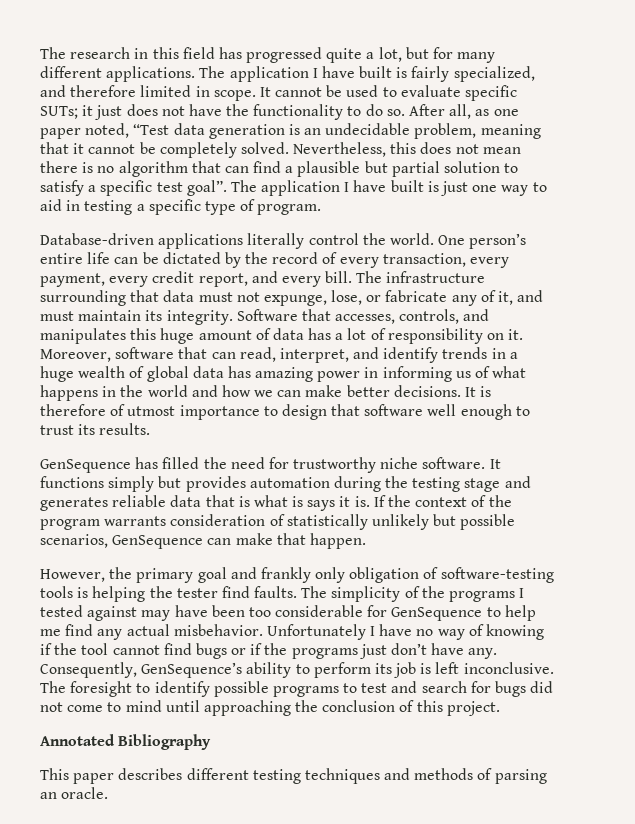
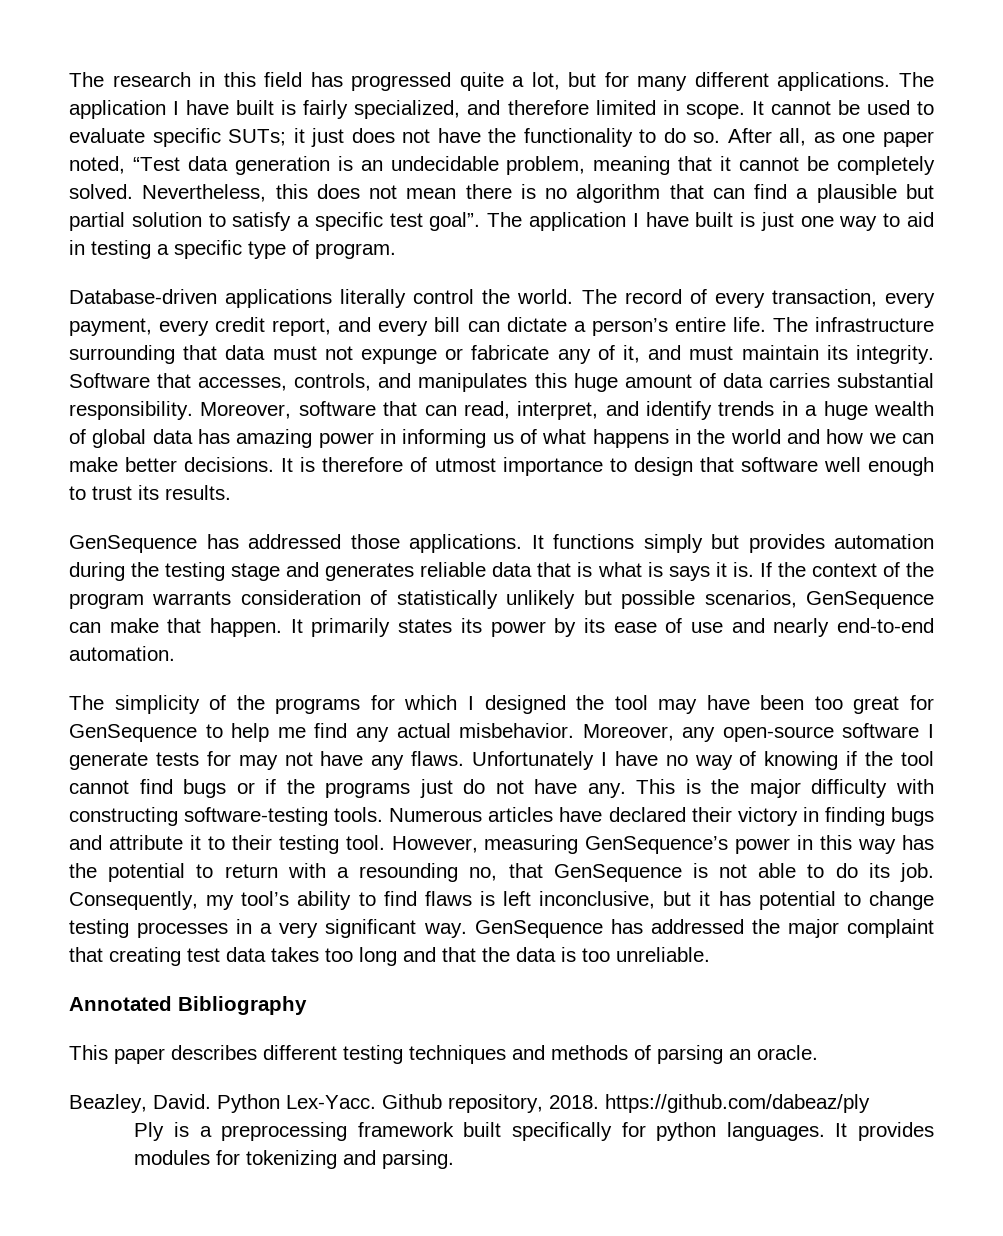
[438,233,527,249] [40,252,269,268] One person’s entire life can be dictated by the -> [581,289,617,304] The
[325,271,353,283] bill. -> [434,317,766,336] bill can dictate a person’s entire life.
[263,290,363,306] expunge, lose, -> [360,349,437,364] expunge
[308,328,524,344] has a lot of responsibility on it. -> [768,373,935,388] [69,401,193,420] carries substantial responsibility.
[162,457,486,473] filled the need for trustworthy niche software. -> [248,534,522,553] addressed those applications.
[40,567,554,583] [40,586,298,602] // However, the primary goal and frankly only obligation of software-testing tools is helping the tester find faults. -> [290,618,934,637] [69,646,175,661] It primarily states its power by its ease of use and nearly end-to-end automation. //
[519,588,525,598] [40,605,138,621] I tested against -> [370,695,648,714] for which I designed the tool
[275,605,364,617] considerable -> [853,696,900,714] great
(263, 630) none -> [582,723,935,742] [69,751,465,770] Moreover, any open-source software I generate tests for may not have any flaws.
[391,643,498,659] [40,662,554,678] [40,681,554,697] [40,700,500,716] don’t have any. Consequently, GenSequence’s ability to perform its job is left inconclusive. The foresight to identify possible programs to test and search for bugs did not come to mind until approaching the conclusion of this project. -> [463,779,934,798] [69,807,935,826] [69,835,935,854] [69,863,934,882] [69,891,934,910] [69,919,935,938] [69,947,710,966] do not have any. This is the major difficulty with constructing software-testing tools. Numerous articles have declared their victory in finding bugs and attribute it to their testing tool. However, measuring GenSequence’s power in this way has the potential to return with a resounding no, that GenSequence is not able to do its job. Consequently, my tool’s ability to find flaws is left inconclusive, but it has potential to change testing processes in a very significant way. GenSequence has addressed the major complaint that creating test data takes too long and that the data is too unreliable.
(109, 793) none -> [69,1094,870,1113] [134,1122,934,1141] [134,1150,455,1169] // Beazley, David. Python Lex-Yacc. Github repository, 2018. https://github.com/dabeaz/ply // Ply is a preprocessing framework built specifically for python languages. It provides modules for tokenizing and parsing.

